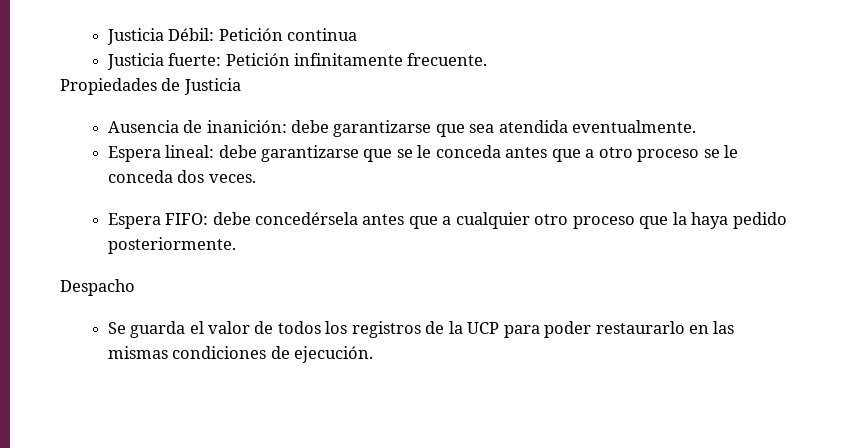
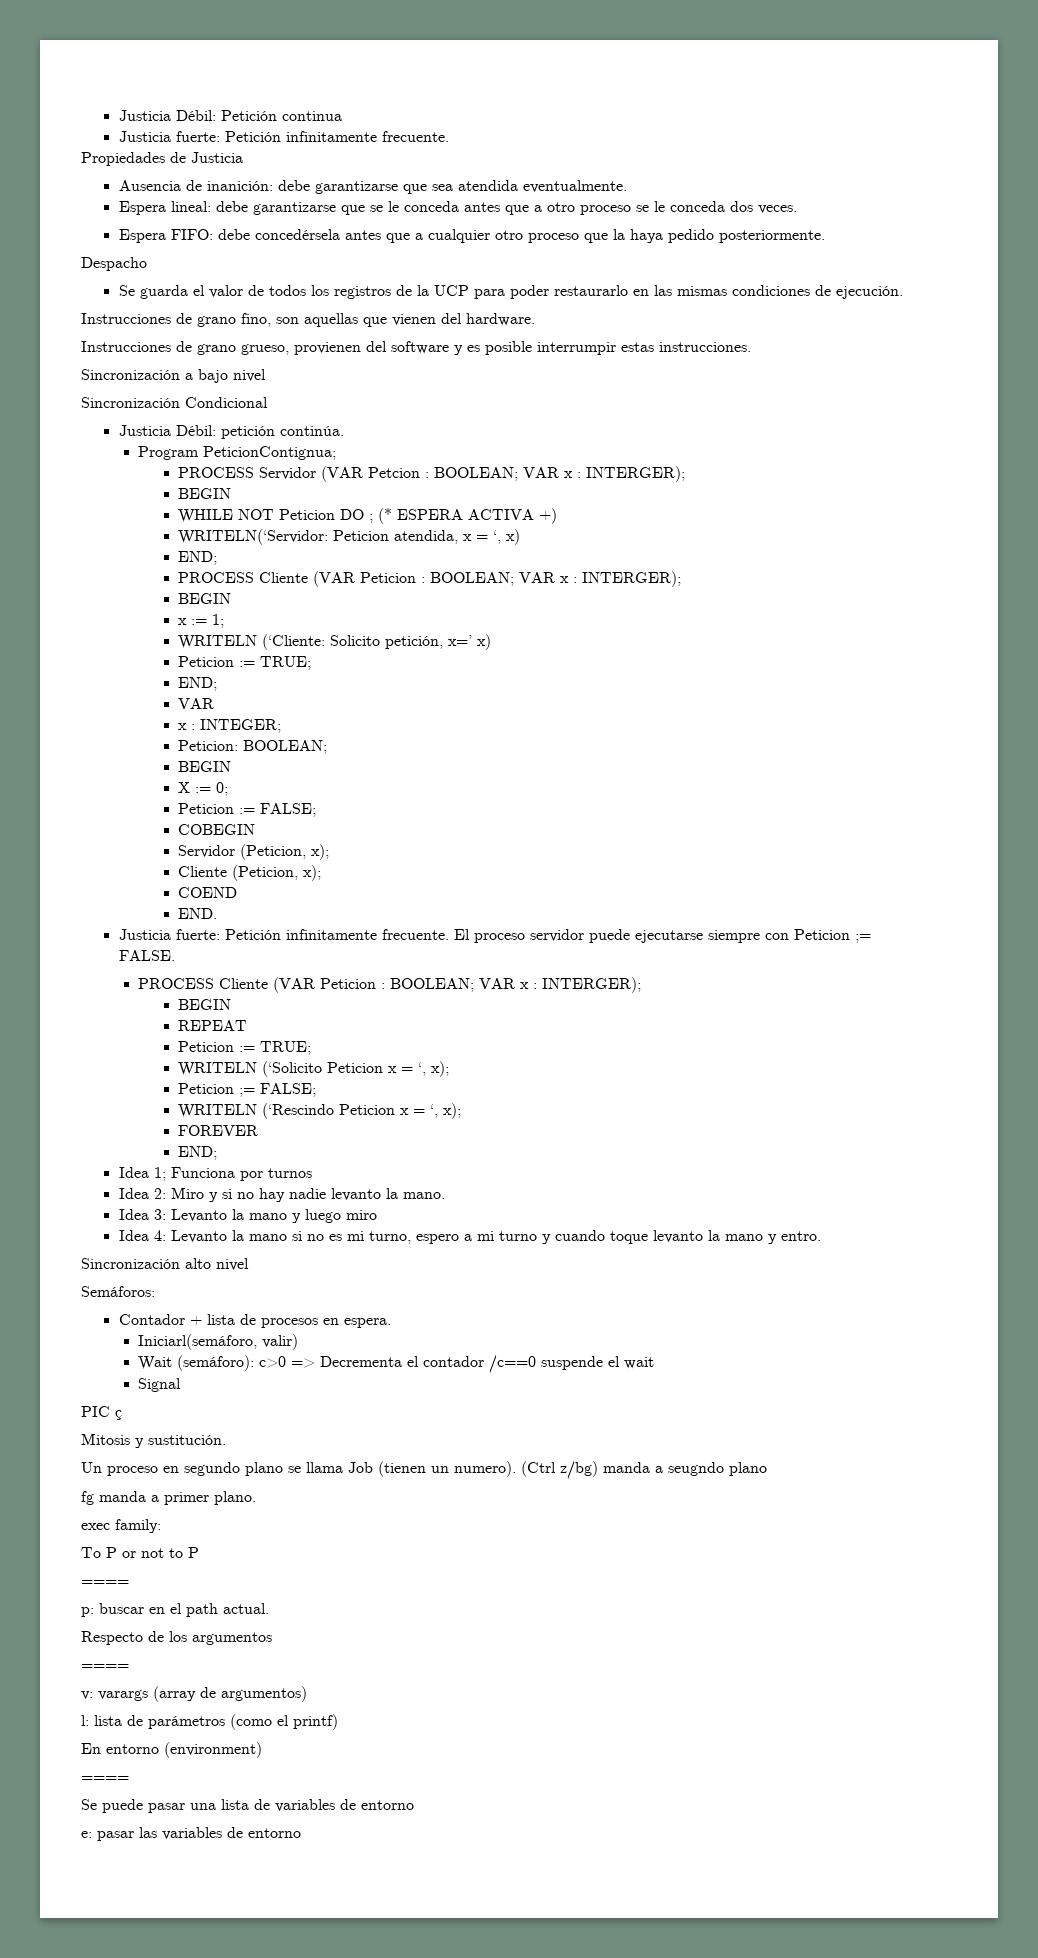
(373, 354) none -> [81,313,535,327] [81,341,751,355] [81,369,266,383] [81,397,268,408] [118,425,344,439] [138,446,337,460] [178,466,686,482] [178,488,232,499] [178,508,558,524] [178,529,521,545] [178,551,218,565] [178,571,682,587] [178,593,232,604] [178,614,225,628] [178,634,492,650] [178,656,312,670] [178,677,218,691] [178,698,215,709] [178,719,282,733] [178,740,328,754] [178,761,232,772] [178,782,229,796] [178,803,317,817] [178,824,256,835] [178,844,330,860] [178,865,322,881] [178,887,238,898] [178,908,218,919] [118,929,871,943] [118,950,175,961] [138,977,642,993] [178,999,232,1010] [178,1020,248,1031] [178,1041,312,1055] [178,1061,450,1077] [178,1083,317,1097] [178,1103,462,1119] [178,1125,259,1136] [178,1146,218,1160] [118,1167,312,1181] [118,1187,445,1202] [118,1209,377,1223] [118,1230,821,1244] [81,1258,249,1271] [81,1286,155,1297] [118,1314,391,1328] [138,1334,299,1350] [138,1355,655,1373] [138,1378,182,1392] [81,1406,122,1420] [81,1433,226,1448] [81,1461,767,1479] [81,1491,256,1505] [81,1519,161,1533] [81,1547,199,1558] [81,1580,129,1586] [81,1603,269,1617] [81,1631,272,1645] [81,1664,129,1670] [81,1686,307,1702] [81,1714,338,1730] [81,1742,262,1758] [81,1776,129,1782] [81,1799,414,1813] [81,1827,301,1841] // Instrucciones de grano fino, son aquellas que vienen del hardware. // Instrucciones de grano grueso, provienen del software y es posible interrumpir estas instrucciones. // Sincronización a bajo nivel // Sincronización Condicional // Justicia Débil: petición continúa. // Program PeticionContignua; // PROCESS Servidor (VAR Petcion : BOOLEAN; VAR x : INTERGER); // BEGIN // WHILE NOT Peticion DO ; (* ESPERA ACTIVA +) // WRITELN(‘Servidor: Peticion atendida, x = ‘, x) // END; // PROCESS Cliente (VAR Peticion : BOOLEAN; VAR x : INTERGER); // BEGIN // x := 1; // WRITELN (‘Cliente: Solicito petición, x=’ x) // Peticion := TRUE; // END; // VAR // x : INTEGER; // Peticion: BOOLEAN; // BEGIN // X := 0; // Peticion := FALSE; // COBEGIN // Servidor (Peticion, x); // Cliente (Peticion, x); // COEND // END. // Justicia fuerte: Petición infinitamente frecuente. El proceso servidor puede ejecutarse siempre con Peticion ;= FALSE. // PROCESS Cliente (VAR Peticion : BOOLEAN; VAR x : INTERGER); // BEGIN // REPEAT // Peticion := TRUE; // WRITELN (‘Solicito Peticion x = ‘, x); // Peticion ;= FALSE; // WRITELN (‘Rescindo Peticion x = ‘, x); // FOREVER // END; // Idea 1; Funciona por turnos // Idea 2: Miro y si no hay nadie levanto la mano. // Idea 3: Levanto la mano y luego miro // Idea 4: Levanto la mano si no es mi turno, espero a mi turno y cuando toque levanto la mano y entro. // Sincronización alto nivel // Semáforos: // Contador + lista de procesos en espera. // Iniciarl(semáforo, valir) // Wait (semáforo): c>0 => Decrementa el contador /c==0 suspende el wait // Signal // PIC ç // Mitosis y sustitución. // Un proceso en segundo plano se llama Job (tienen un numero). (Ctrl z/bg) manda a seugndo plano // fg manda a primer plano. // exec family: // To P or not to P // ==== // p: buscar en el path actual. // Respecto de los argumentos // ==== // v: varargs (array de argumentos) // l: lista de parámetros (como el printf) // En entorno (environment) // ==== // Se puede pasar una lista de variables de entorno // e: pasar las variables de entorno

